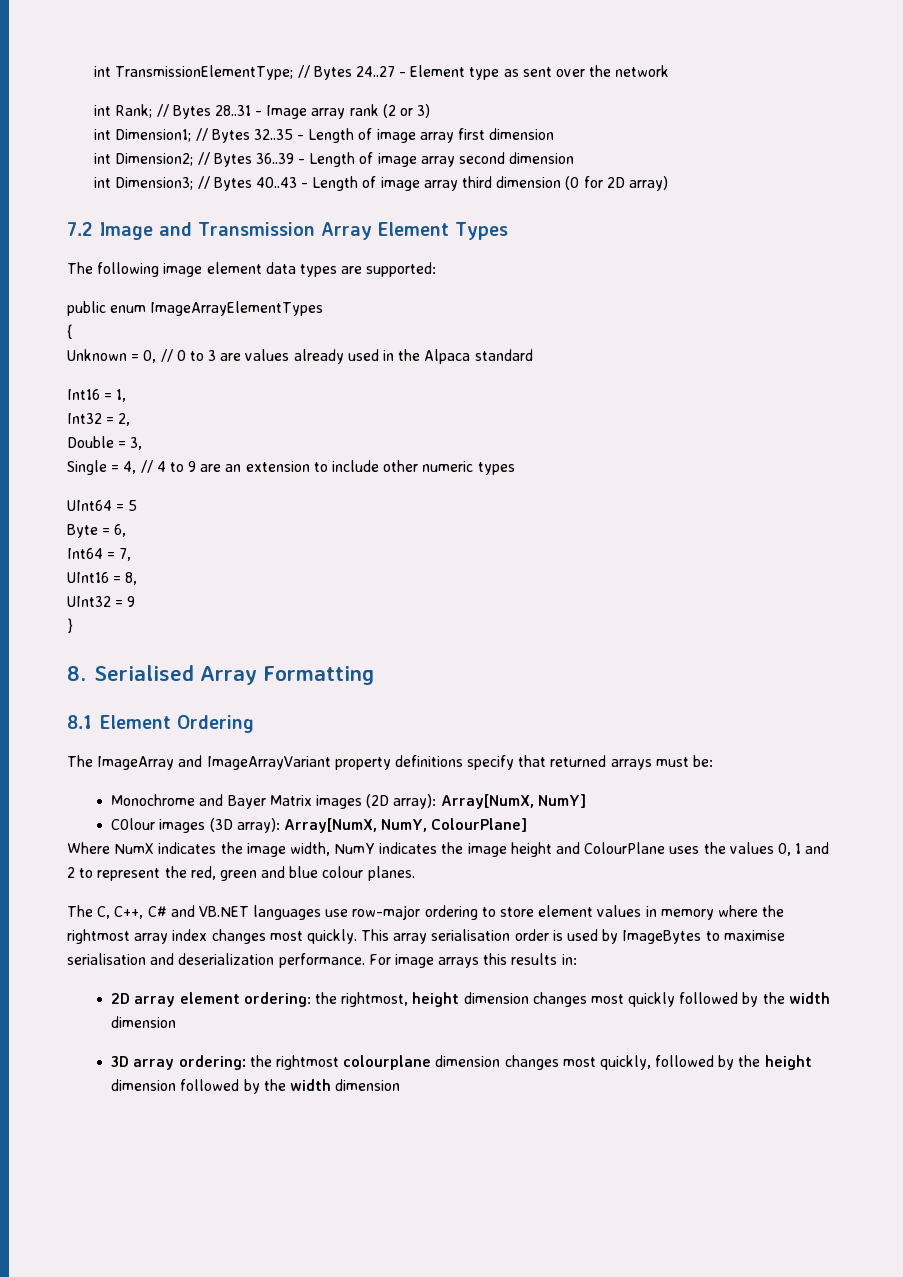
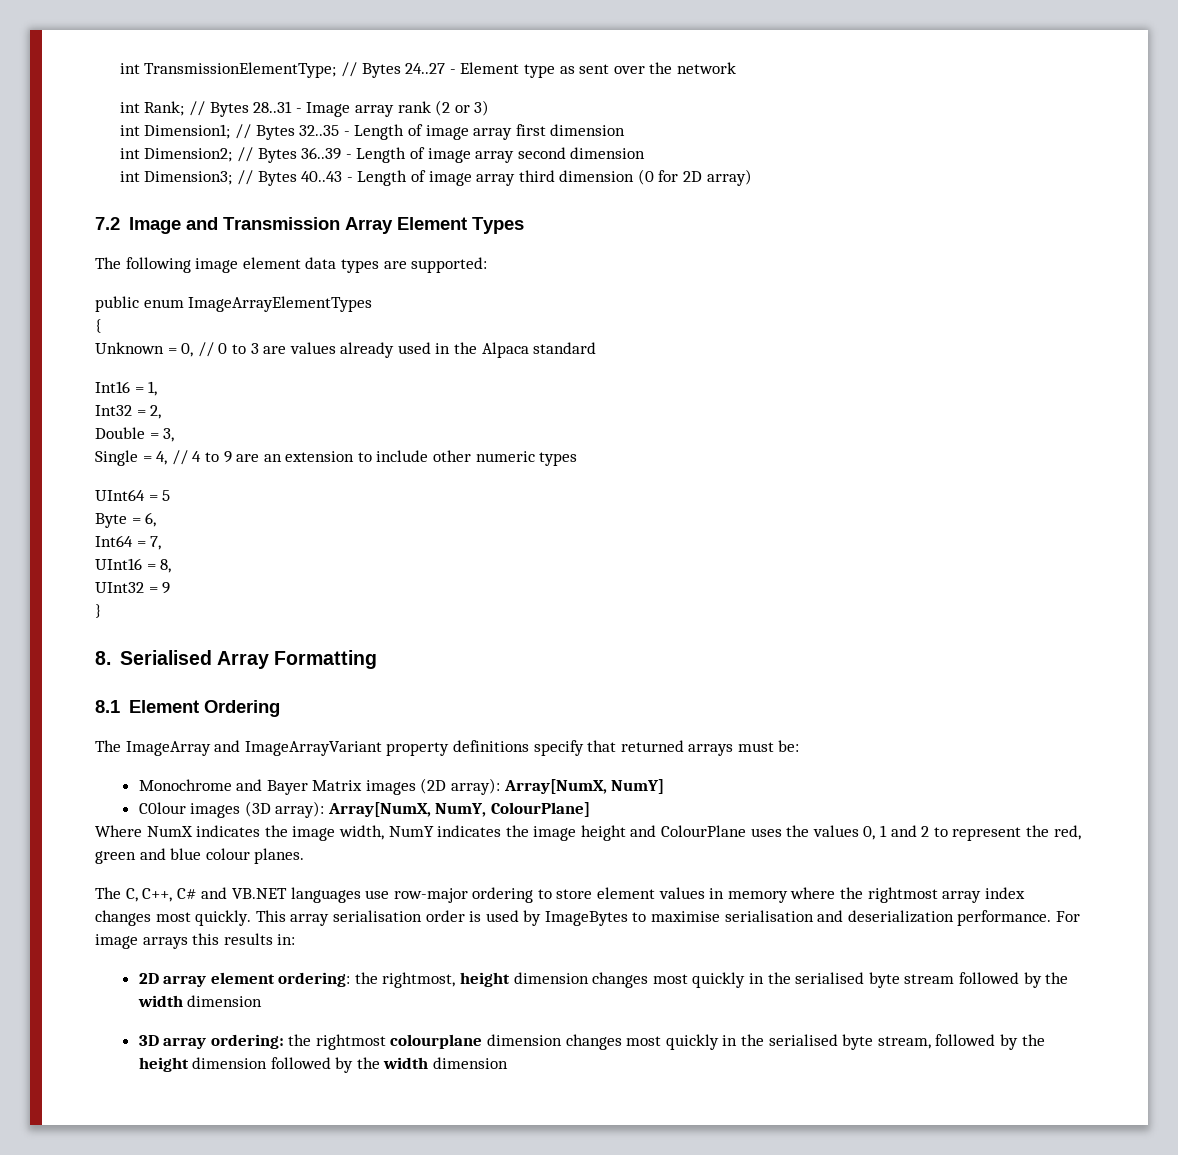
(676, 999) none -> [748,972,955,988] in the serialised byte stream
[599,1055,651,1070] quickly, -> [665,1034,931,1050] quickly in the serialised byte stream,

